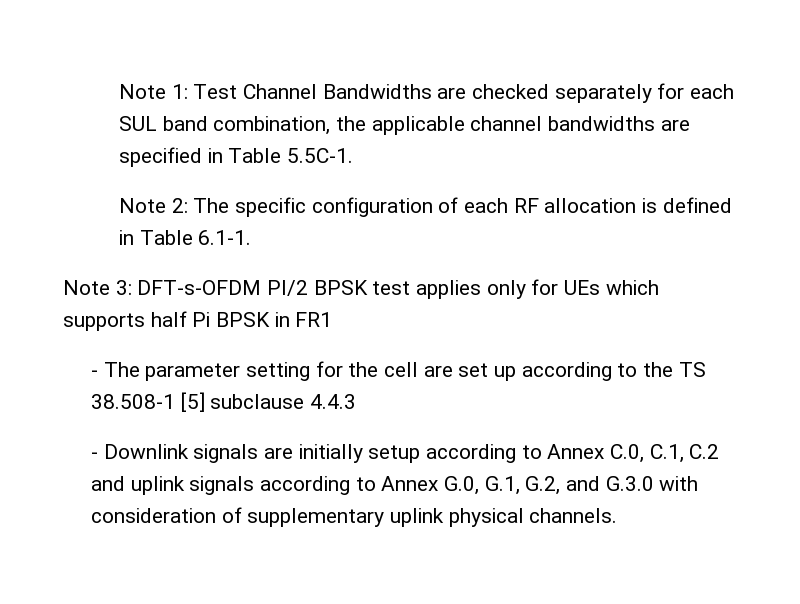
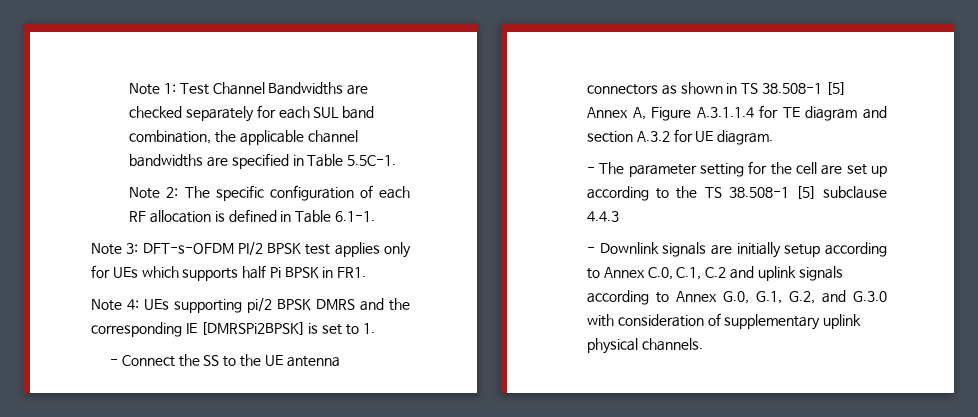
[295,312,333,327] FR1 -> [337,267,367,278] [91,298,410,313] [91,322,375,337] [110,354,340,367] [587,82,846,95] [587,105,887,121] [587,129,774,145] FR1. // Note 4: UEs supporting pi/2 BPSK DMRS and the corresponding IE [DMRSPi2BPSK] is set to 1. // - Connect the SS to the UE antenna connectors as shown in TS 38.508-1 [5] Annex A, Figure A.3.1.1.4 for TE diagram and section A.3.2 for UE diagram.

